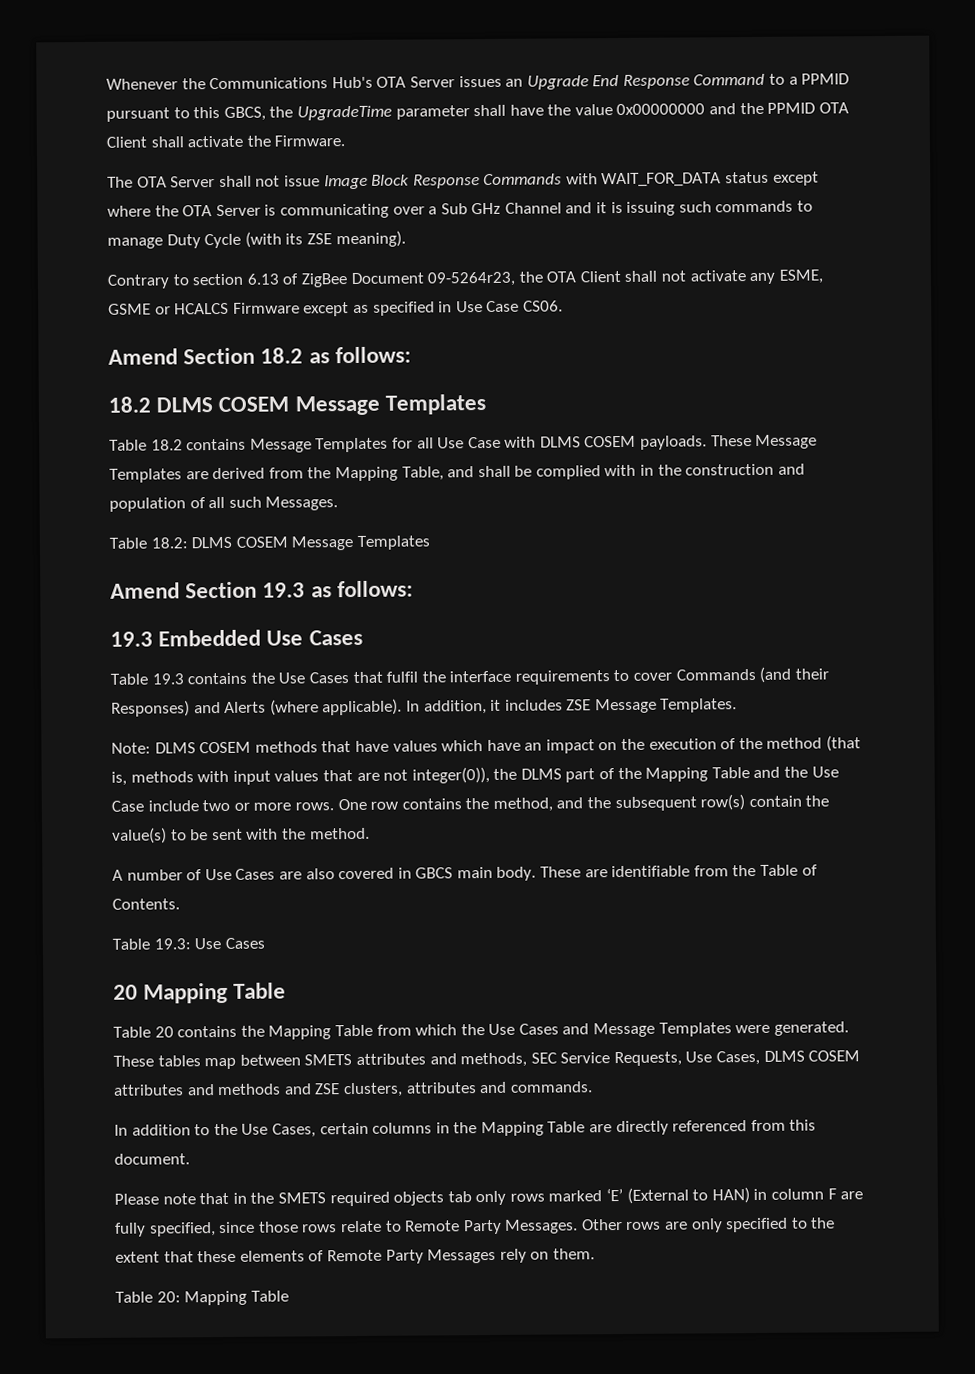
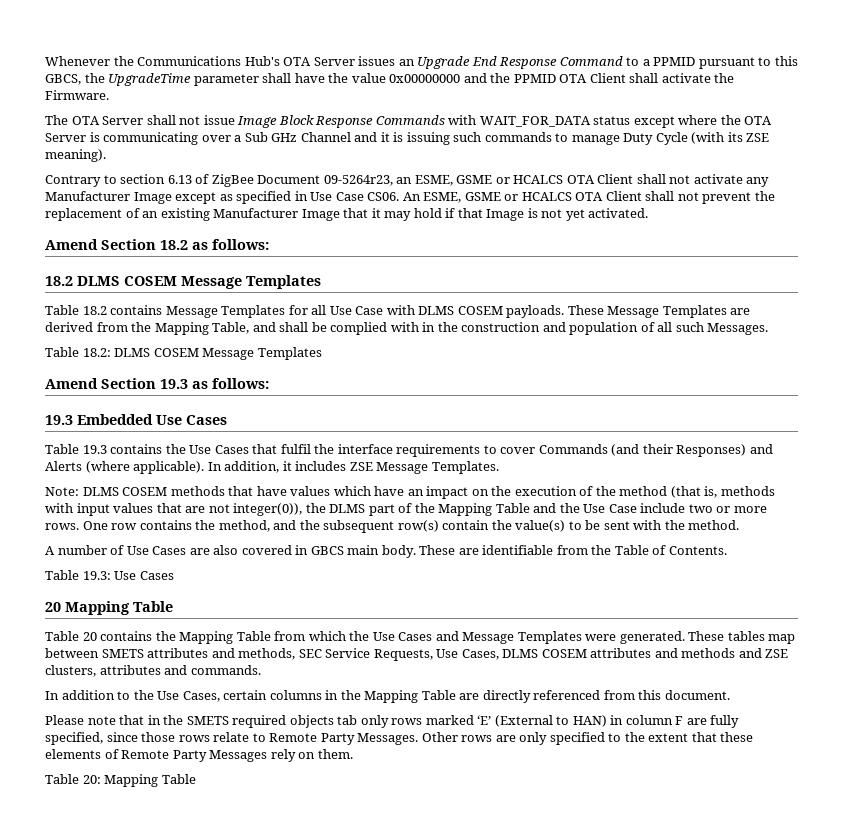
[518,271,543,283] the -> [396,175,564,186] an ESME, GSME or HCALCS
[778,269,823,284] [108,302,300,315] ESME, GSME or HCALCS Firmware -> [45,191,172,204] Manufacturer Image
(563, 306) none -> [402,191,775,204] [45,208,649,221] An ESME, GSME or HCALCS OTA Client shall not prevent the replacement of an existing Manufacturer Image that it may hold if that Image is not yet activated.

